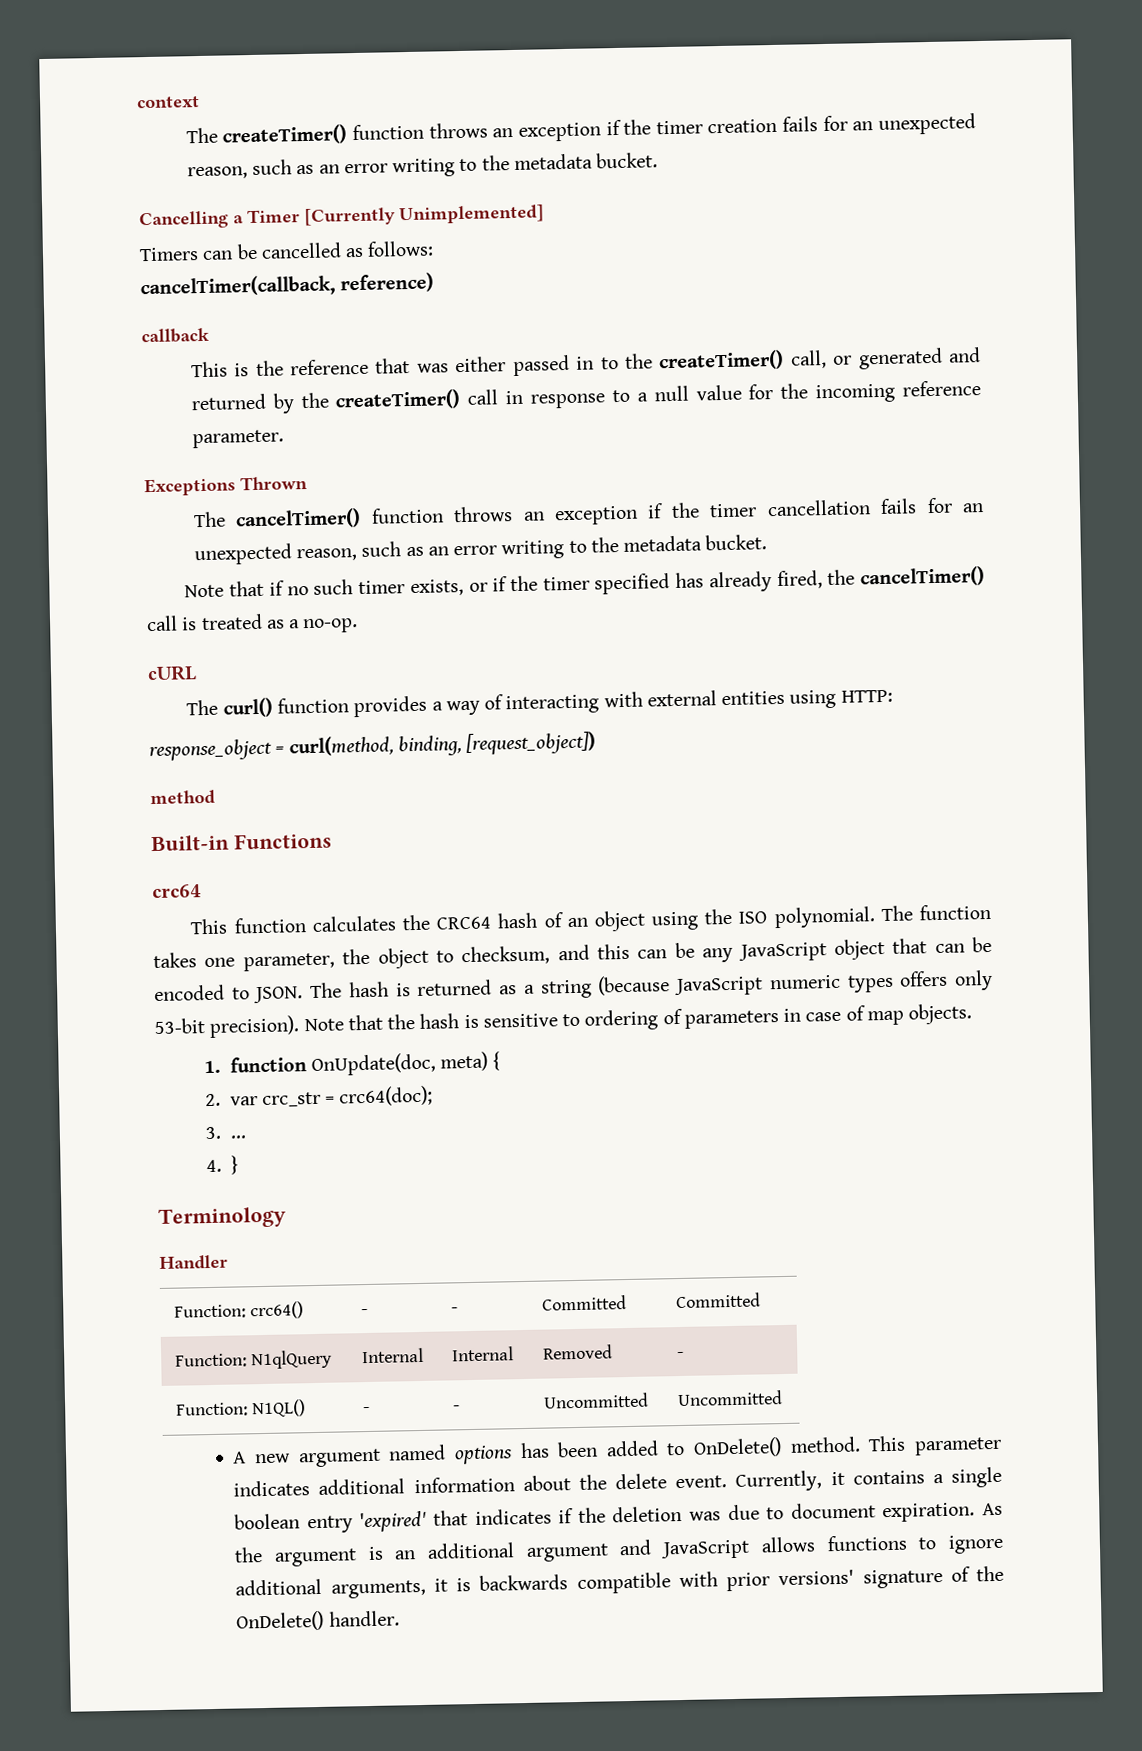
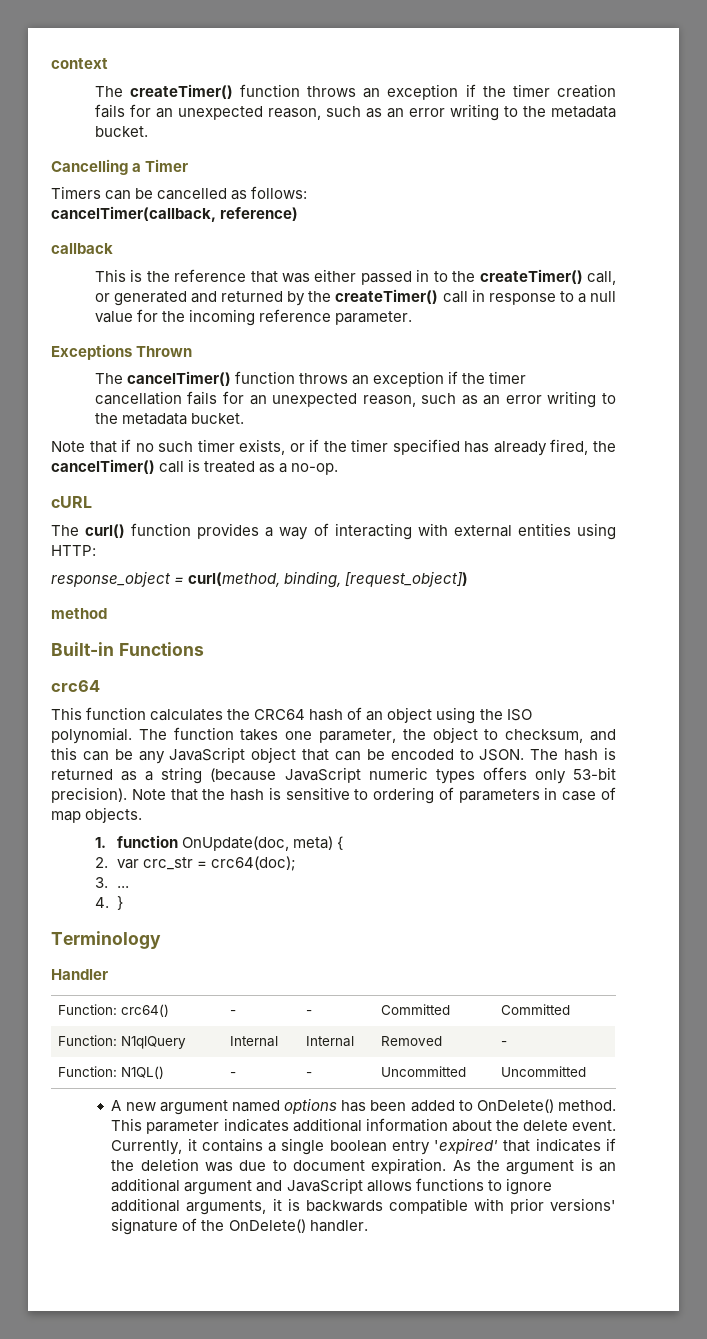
[304,204,544,226] [Currently Unimplemented] -> (189, 165) none

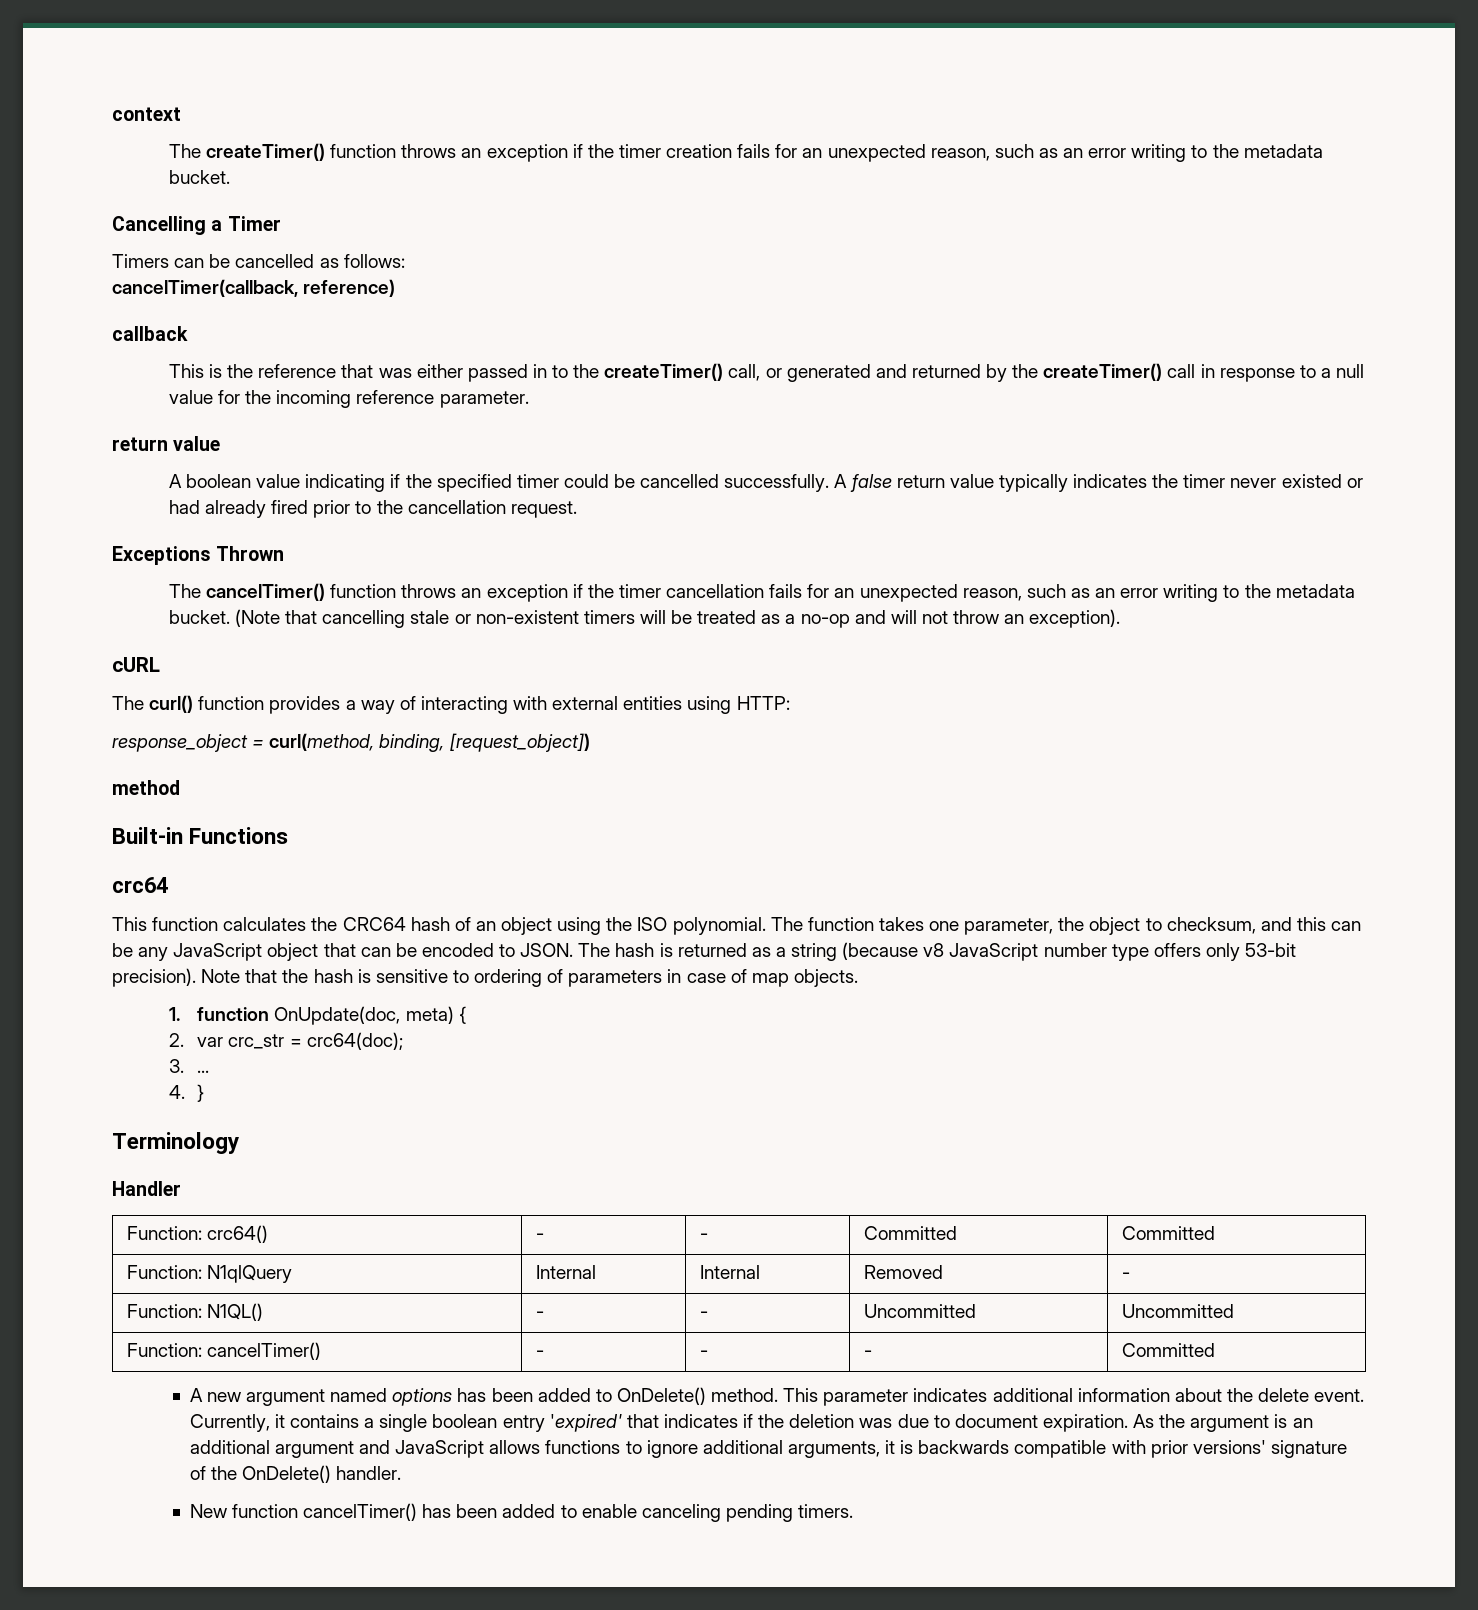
(413, 318) none -> [112,436,221,451] [168,474,1363,492] [168,500,577,518] // return value // A boolean value indicating if the specified timer could be cancelled successfully. A false return value typically indicates the timer never existed or had already fired prior to the cancellation request.
[51,439,617,456] [51,459,339,475] // Note that if no such timer exists, or if the timer specified has already fired, the cancelTimer() call is treated as a no-op. -> [234,609,1121,628] (Note that cancelling stale or non-existent timers will be treated as a no-op and will not throw an exception).
[284,767,475,784] JavaScript numeric types -> [923,943,1149,961] v8 JavaScript number type
(586, 1071) none -> [126,1342,322,1360] [535,1350,544,1357] [699,1350,708,1357] [863,1350,872,1357] [1121,1343,1215,1357] // Function: cancelTimer() | - | - | - | Committed
(368, 1226) none -> [189,1503,854,1522] // New function cancelTimer() has been added to enable canceling pending timers.

